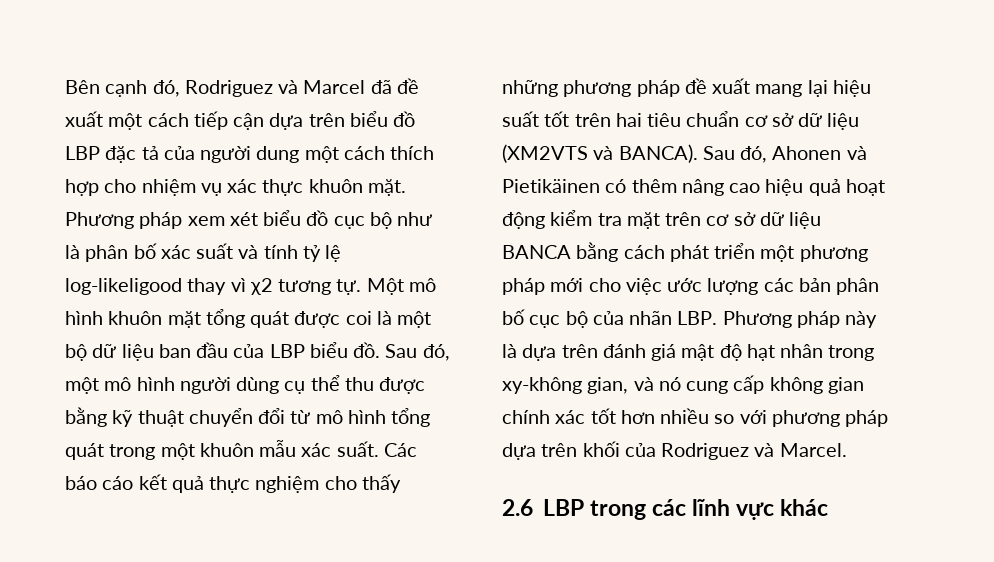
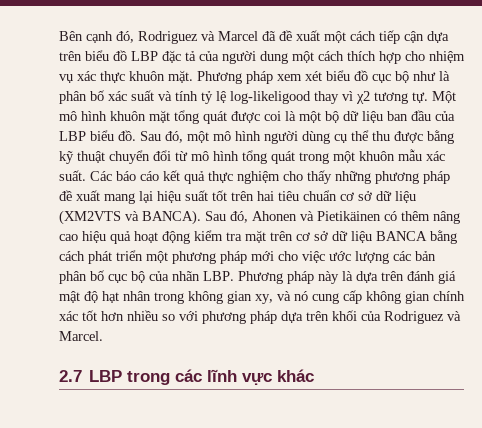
[502,377,629,394] xy-không gian, -> [188,291,273,304] không gian xy,
[502,499,533,516] 2.6 -> [59,370,82,382] 2.7

